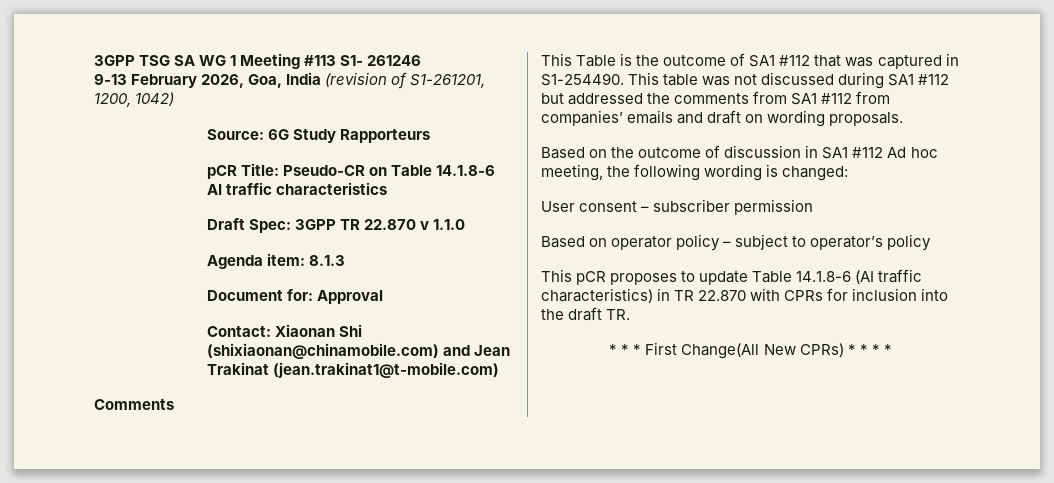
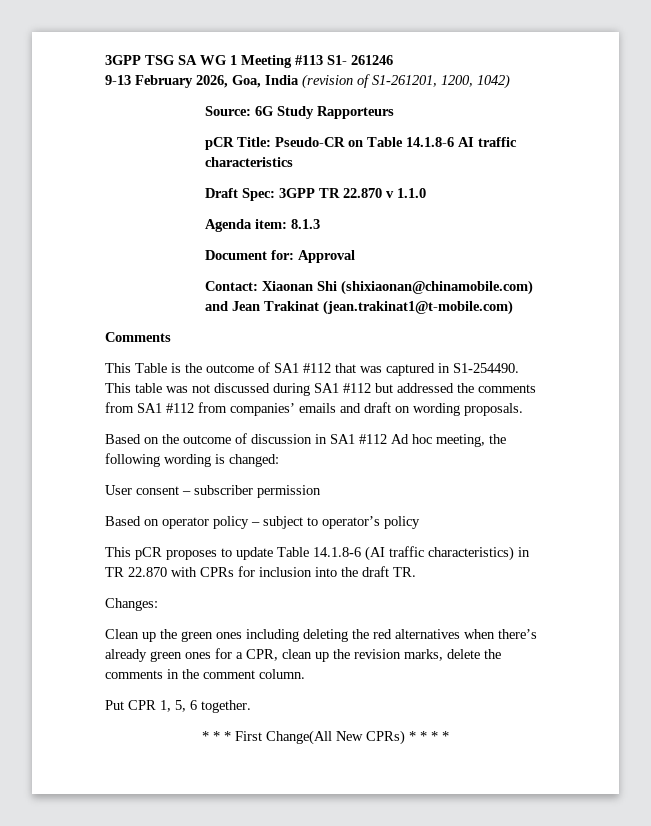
(631, 314) none -> [105,598,158,611] [105,629,537,642] [105,648,501,662] [105,669,305,679] [105,700,251,713] // Changes: // Clean up the green ones including deleting the red alternatives when there’s already green ones for a CPR, clean up the revision marks, delete the comments in the comment column. // Put CPR 1, 5, 6 together.

